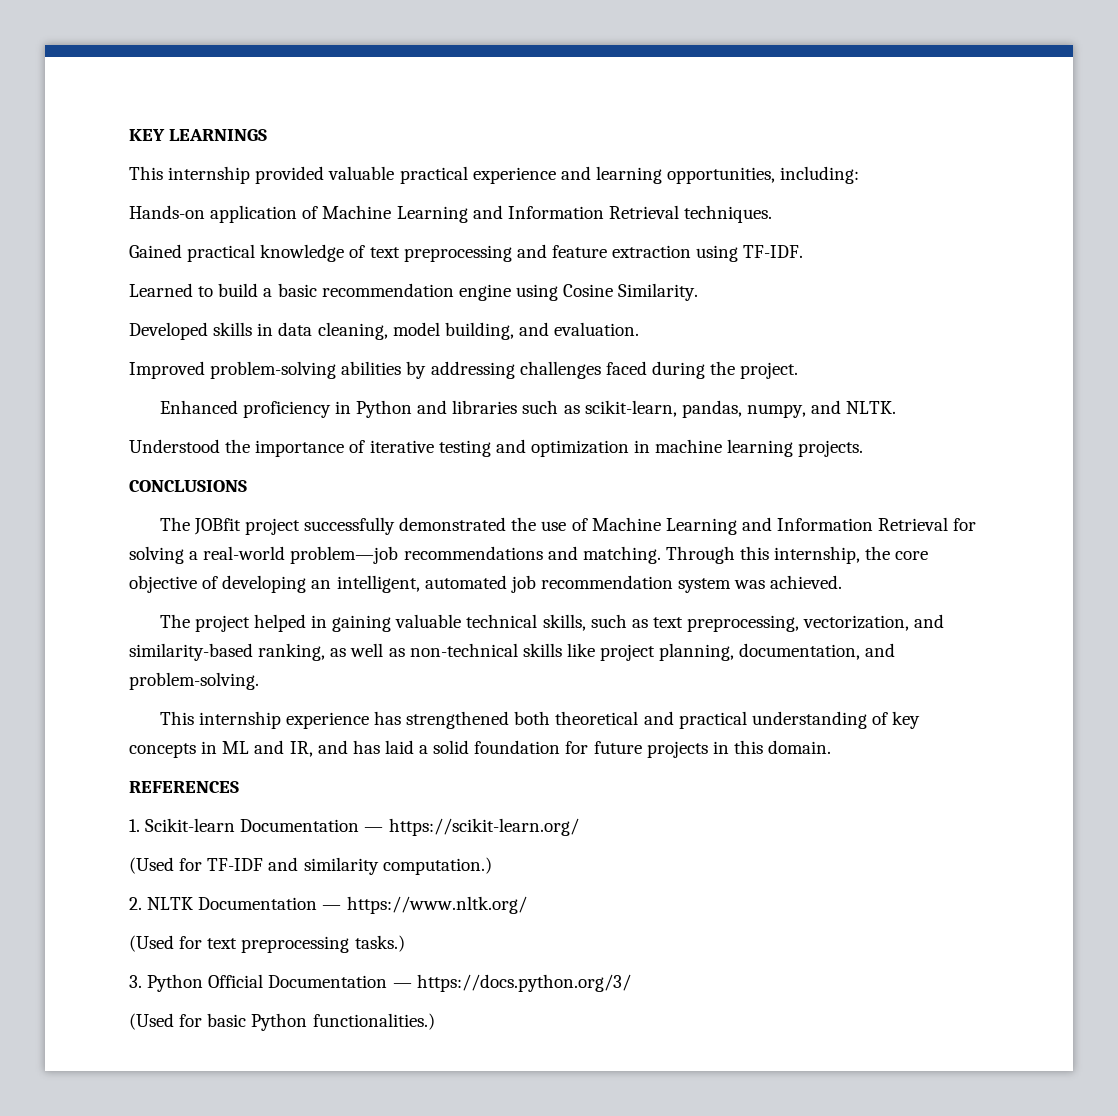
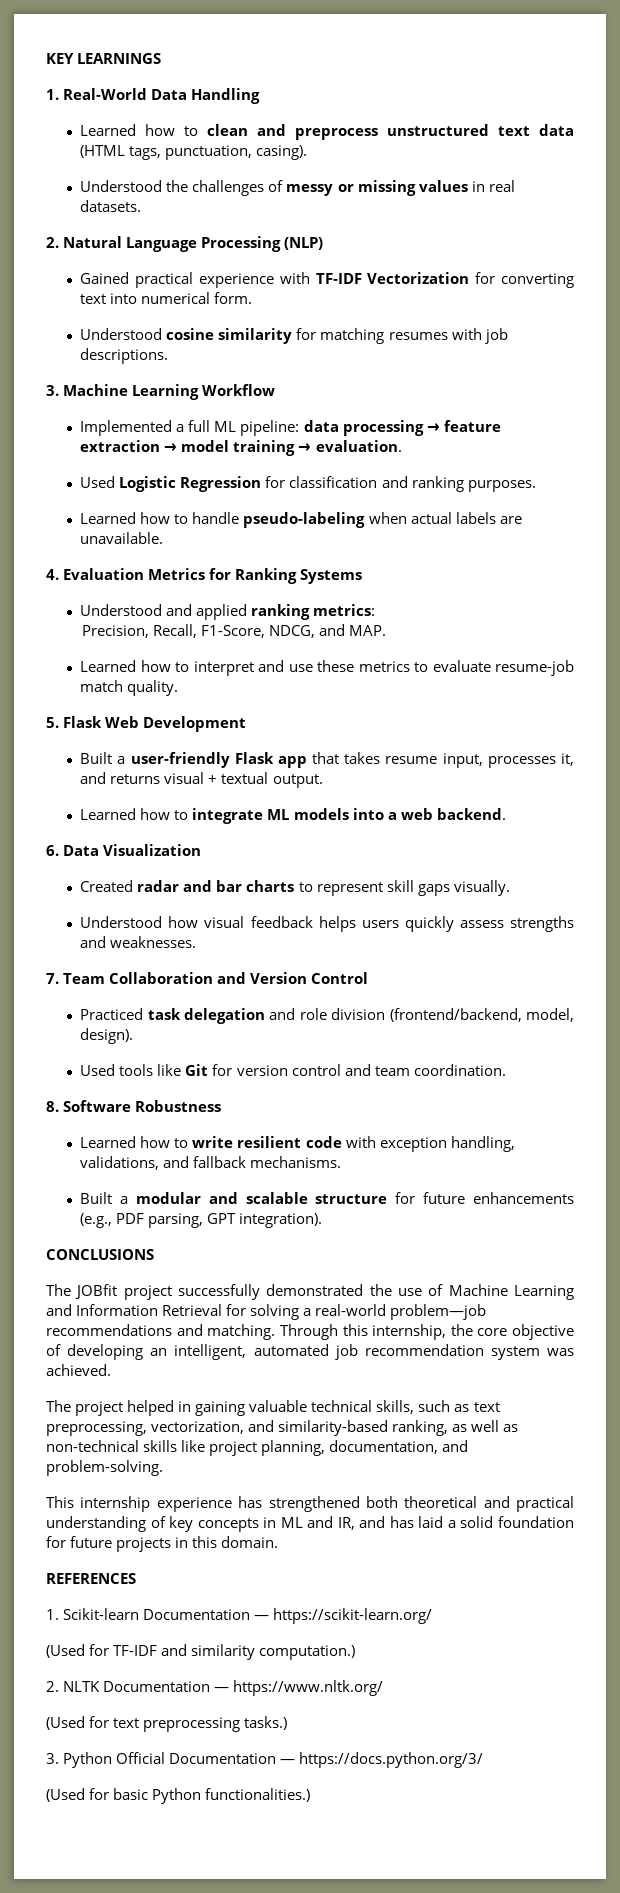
[129,166,860,184] [129,205,773,223] [129,244,804,262] [129,283,699,301] [129,322,640,340] [129,361,799,379] [159,400,897,418] [129,439,864,457] This internship provided valuable practical experience and learning opportunities, including: // Hands-on application of Machine Learning and Information Retrieval techniques. // Gained practical knowledge of text preprocessing and feature extraction using TF-IDF. // Learned to build a basic recommendation engine using Cosine Similarity. // Developed skills in data cleaning, model building, and evaluation. // Improved problem-solving abilities by addressing challenges faced during the project. // Enhanced proficiency in Python and libraries such as scikit-learn, pandas, numpy, and NLTK. // Understood the importance of iterative testing and optimization in machine learning projects. -> [46,88,261,104] [80,124,574,140] [80,145,308,160] [80,180,515,196] [80,200,142,212] [46,236,324,252] [80,272,574,288] [80,292,253,304] [80,328,508,344] [80,348,169,364] [46,384,276,400] [80,420,501,436] [80,440,402,456] [80,476,536,492] [80,512,522,528] [80,532,164,544] [46,568,363,584] [80,604,376,620] [81,624,386,638] [80,660,575,676] [80,680,179,696] [46,716,247,732] [80,752,575,768] [80,772,323,788] [80,808,506,824] [46,844,202,856] [80,880,510,896] [80,916,574,932] [80,936,197,948] [46,972,369,984] [80,1008,574,1024] [80,1028,134,1044] [80,1064,506,1076] [46,1100,222,1112] [80,1136,515,1152] [80,1156,342,1170] [80,1192,574,1204] [80,1213,323,1228] 1. Real-World Data Handling // Learned how to clean and preprocess unstructured text data (HTML tags, punctuation, casing). // Understood the challenges of messy or missing values in real datasets. // 2. Natural Language Processing (NLP) // Gained practical experience with TF-IDF Vectorization for converting text into numerical form. // Understood cosine similarity for matching resumes with job descriptions. // 3. Machine Learning Workflow // Implemented a full ML pipeline: data processing → feature extraction → model training → evaluation. // Used Logistic Regression for classification and ranking purposes. // Learned how to handle pseudo-labeling when actual labels are unavailable. // 4. Evaluation Metrics for Ranking Systems // Understood and applied ranking metrics: // Precision, Recall, F1-Score, NDCG, and MAP. // Learned how to interpret and use these metrics to evaluate resume-job match quality. // 5. Flask Web Development // Built a user-friendly Flask app that takes resume input, processes it, and returns visual + textual output. // Learned how to integrate ML models into a web backend. // 6. Data Visualization // Created radar and bar charts to represent skill gaps visually. // Understood how visual feedback helps users quickly assess strengths and weaknesses. // 7. Team Collaboration and Version Control // Practiced task delegation and role division (frontend/backend, model, design). // Used tools like Git for version control and team coordination. // 8. Software Robustness // Learned how to write resilient code with exception handling, validations, and fallback mechanisms. // Built a modular and scalable structure for future enhancements (e.g., PDF parsing, GPT integration).

